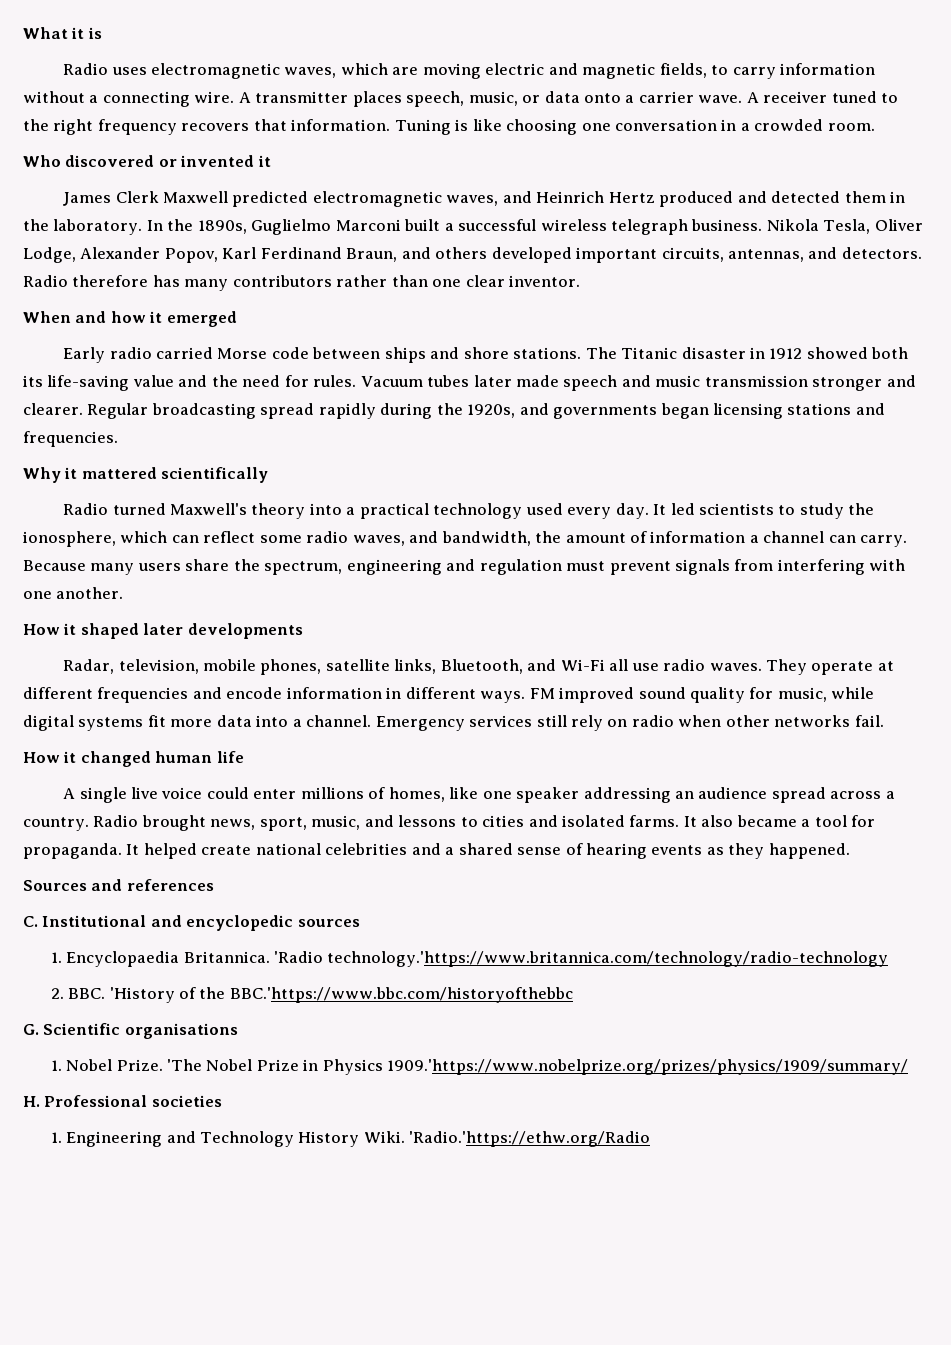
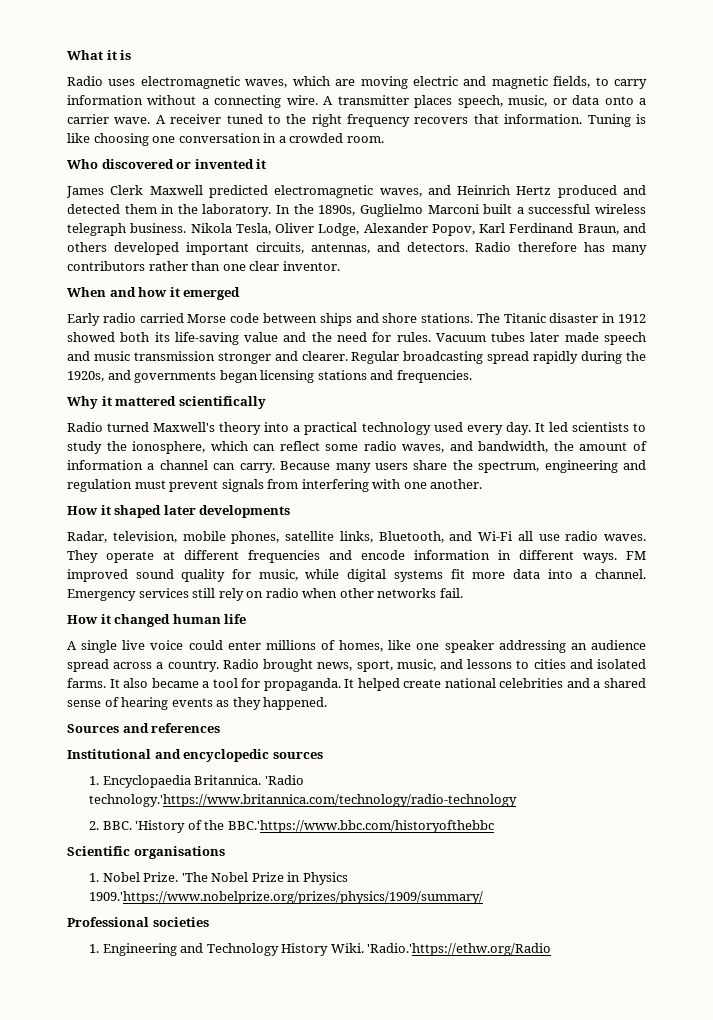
[23,916,38,927] C. -> (221, 728) none
[23,1024,39,1035] G. -> (494, 826) none
[23,1096,40,1107] H. -> (484, 897) none

